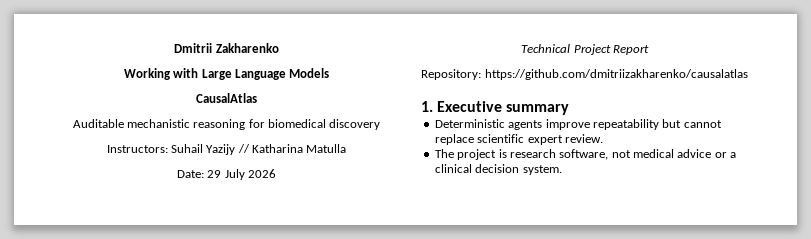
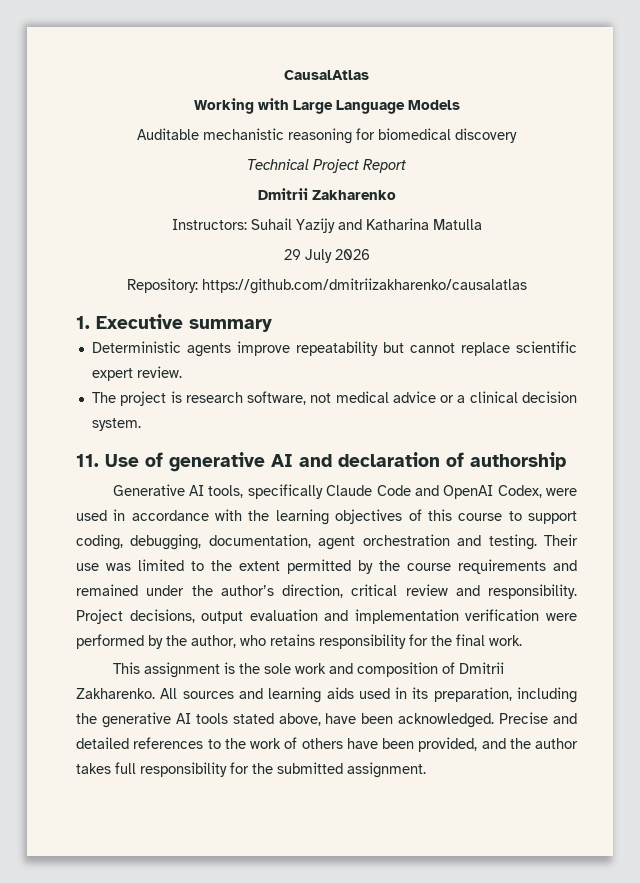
[174,43,279,53] Dmitrii Zakharenko -> [284,70,369,80] CausalAtlas
[196,93,257,103] // CausalAtlas -> (460, 105) none
(381, 124) none -> [247,159,406,173] [257,188,396,200] // Technical Project Report // Dmitrii Zakharenko
[237,144,250,153] // -> [337,219,362,230] and
[176,170,204,178] Date: -> (482, 224) none
[521,44,649,55] // Technical Project Report -> (370, 254) none
(562, 170) none -> [76,452,566,472] [112,484,577,499] [76,509,577,525] [76,534,578,550] [76,559,577,574] [76,584,577,599] [76,609,577,624] [76,634,522,649] [112,662,504,678] [76,687,577,703] [76,712,577,728] [76,737,578,752] [76,762,426,778] // 11. Use of generative AI and declaration of authorship // Generative AI tools, specifically Claude Code and OpenAI Codex, were used in accordance with the learning objectives of this course to support coding, debugging, documentation, agent orchestration and testing. Their use was limited to the extent permitted by the course requirements and remained under the author’s direction, critical review and responsibility. Project decisions, output evaluation and implementation verification were performed by the author, who retains responsibility for the final work. // This assignment is the sole work and composition of Dmitrii Zakharenko. All sources and learning aids used in its preparation, including the generative AI tools stated above, have been acknowledged. Precise and detailed references to the work of others have been provided, and the author takes full responsibility for the submitted assignment.

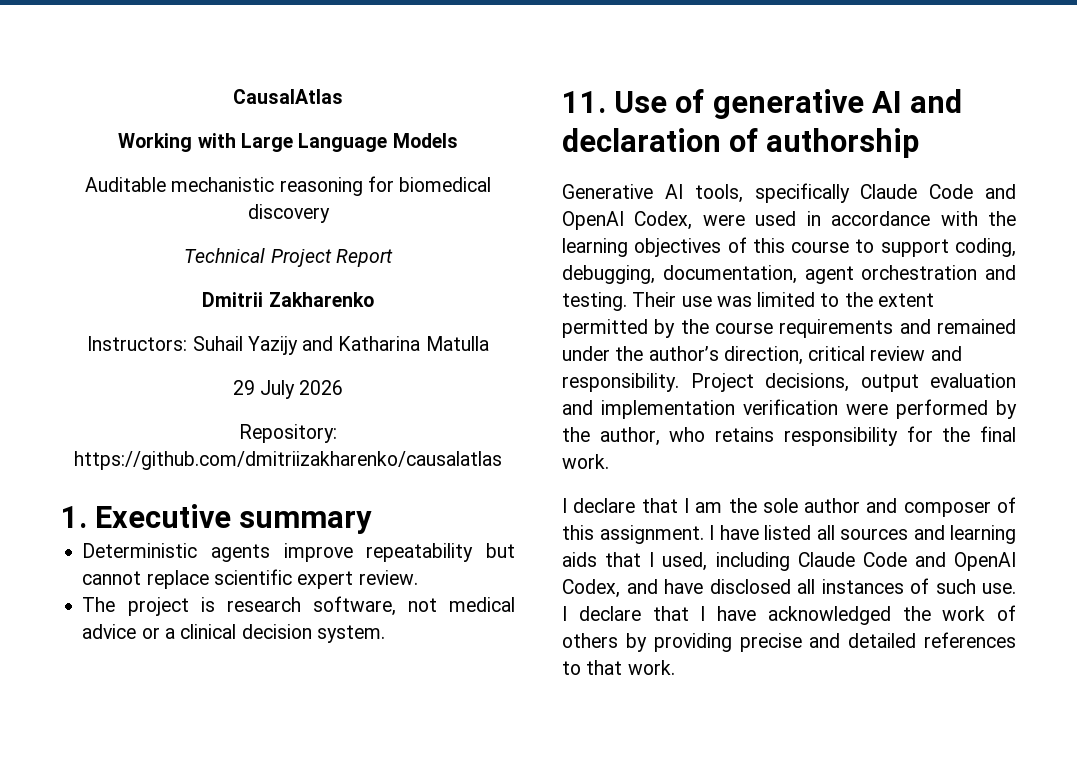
[112,662,504,678] [76,687,577,703] [76,712,577,728] [76,737,578,752] [76,762,426,778] This assignment is the sole work and composition of Dmitrii Zakharenko. All sources and learning aids used in its preparation, including the generative AI tools stated above, have been acknowledged. Precise and detailed references to the work of others have been provided, and the author takes full responsibility for the submitted assignment. -> [562,497,1016,517] [562,525,1016,544] [562,552,1016,571] [562,578,1016,598] [562,605,1016,625] [562,632,1016,652] [562,660,675,675] I declare that I am the sole author and composer of this assignment. I have listed all sources and learning aids that I used, including Claude Code and OpenAI Codex, and have disclosed all instances of such use. I declare that I have acknowledged the work of others by providing precise and detailed references to that work.

